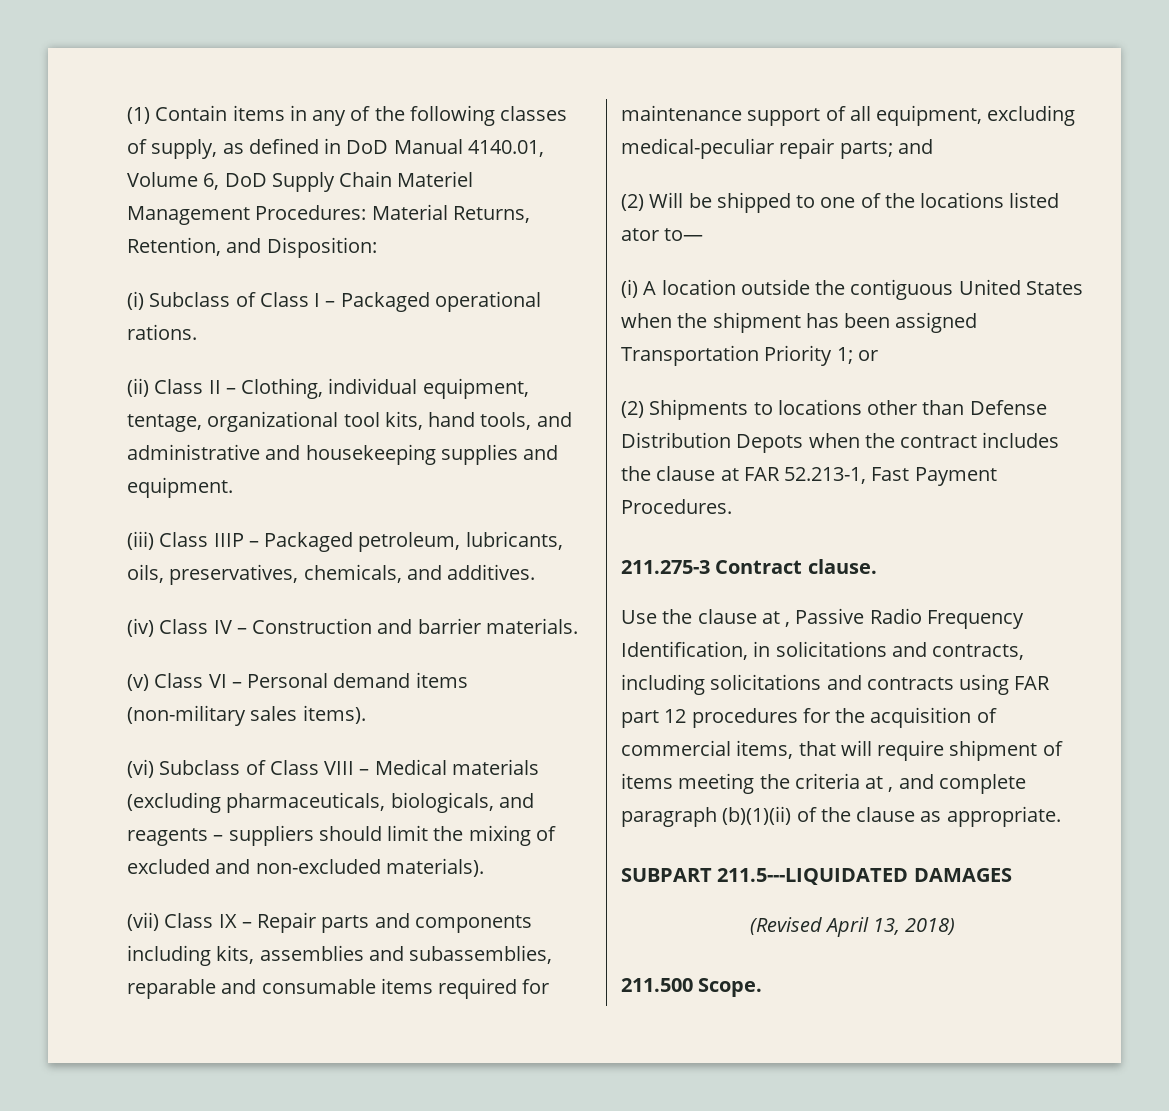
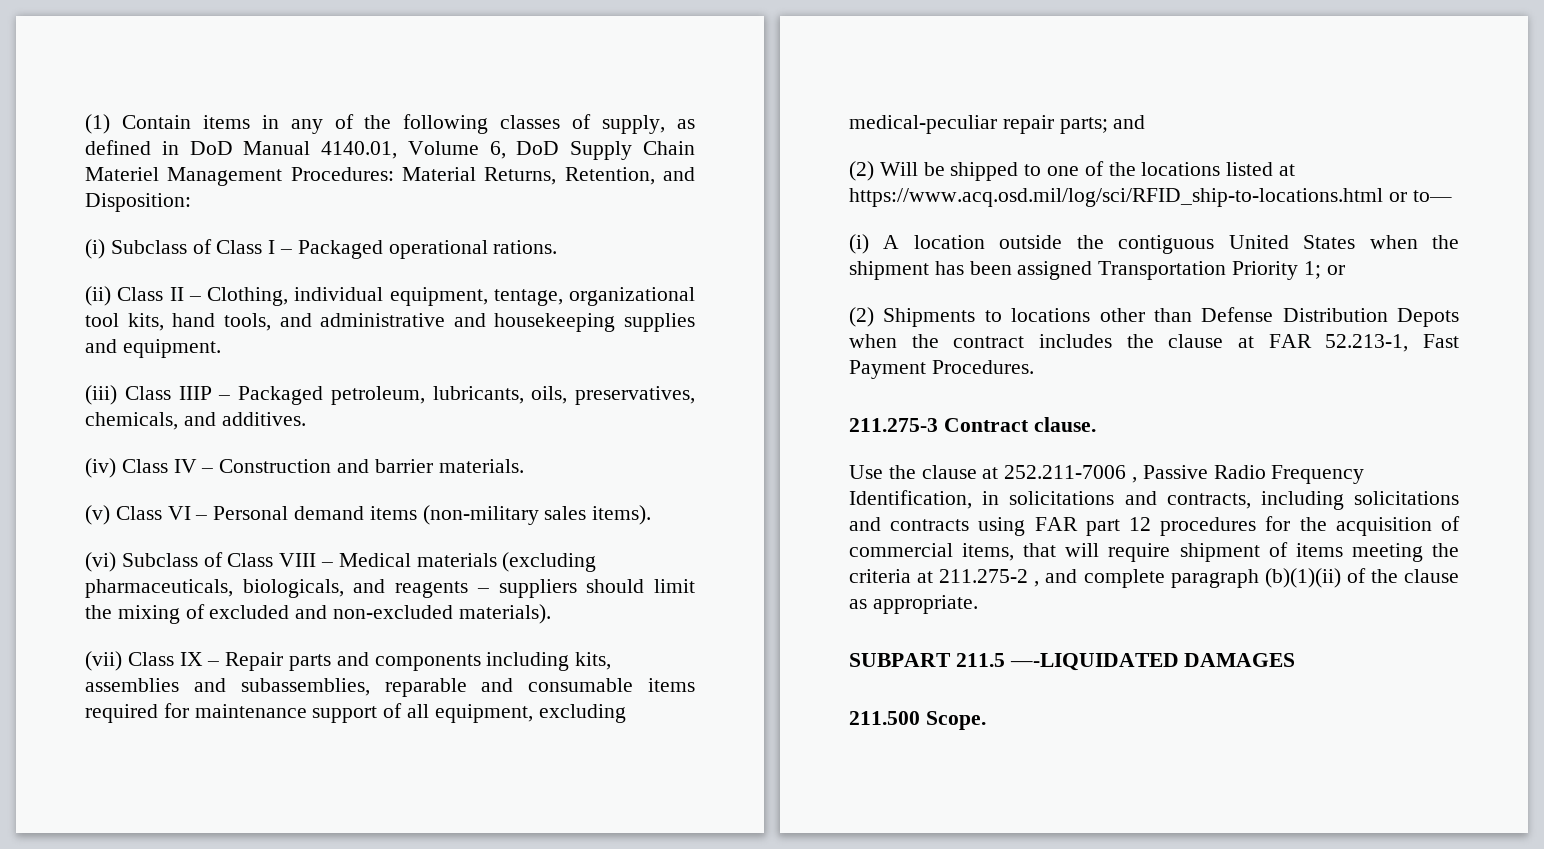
[621,228,659,241] ator -> [1279,164,1296,176] [849,188,1407,207] at https://www.acq.osd.mil/log/sci/RFID_ship-to-locations.html or
(780, 617) none -> [1004,465,1127,479] 252.211-7006
(884, 782) none -> [939,569,1029,583] 211.275-2
[717,868,909,885] 211.5---LIQUIDATED -> [955,653,1179,671] 211.5 —-LIQUIDATED
[749,917,956,937] // (Revised April 13, 2018) -> (1296, 660) none

